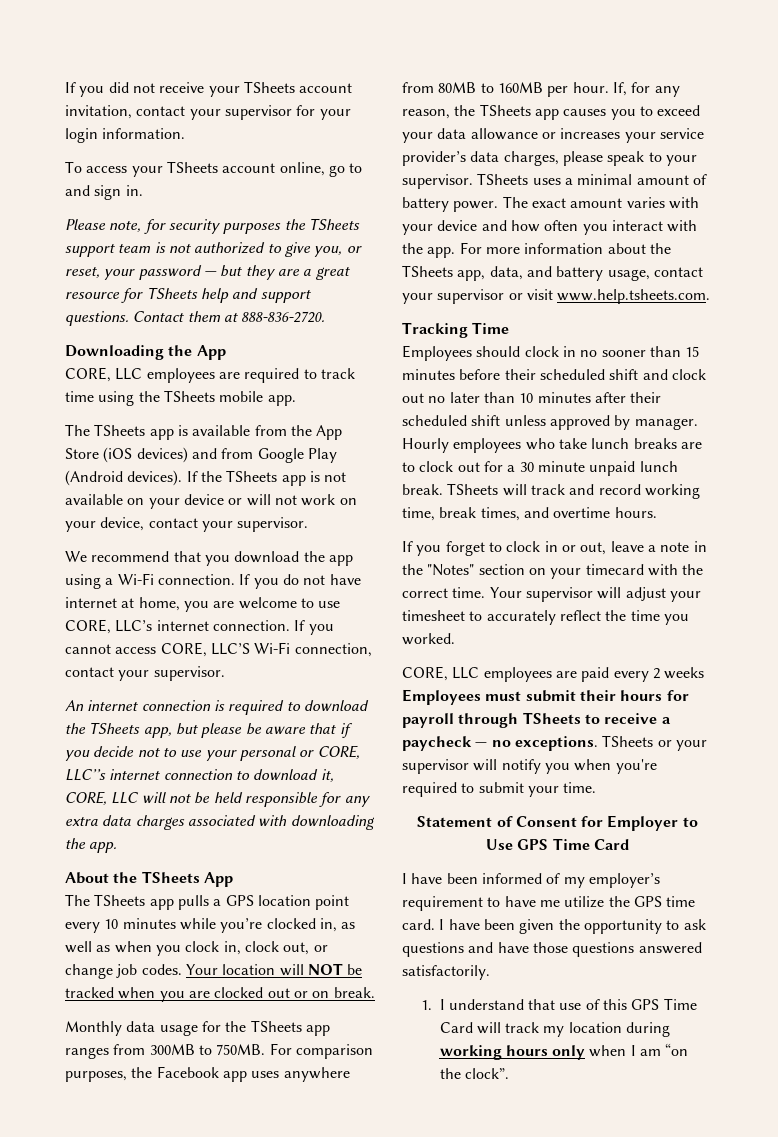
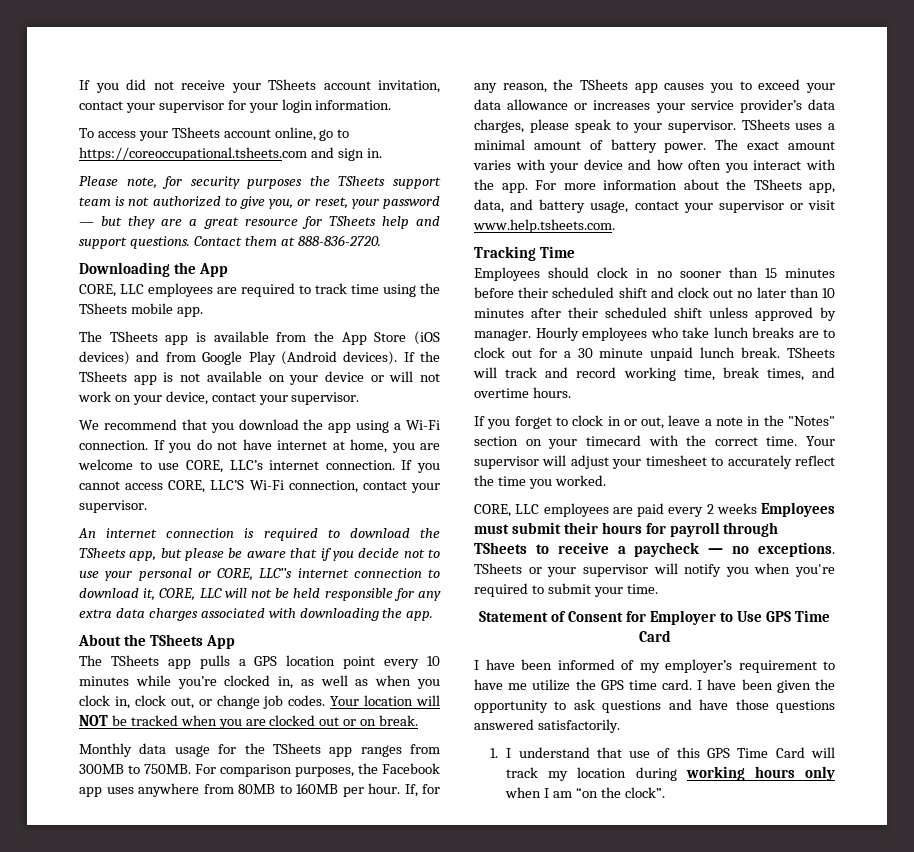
(363, 168) none -> [79,147,307,161] https://coreoccupational.tsheets.com

